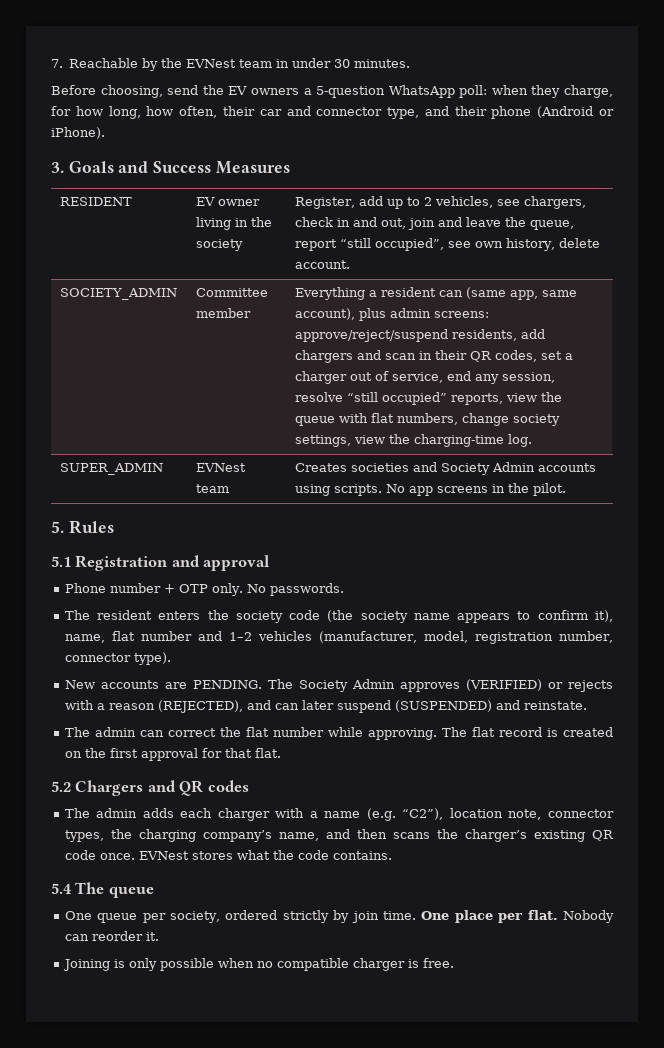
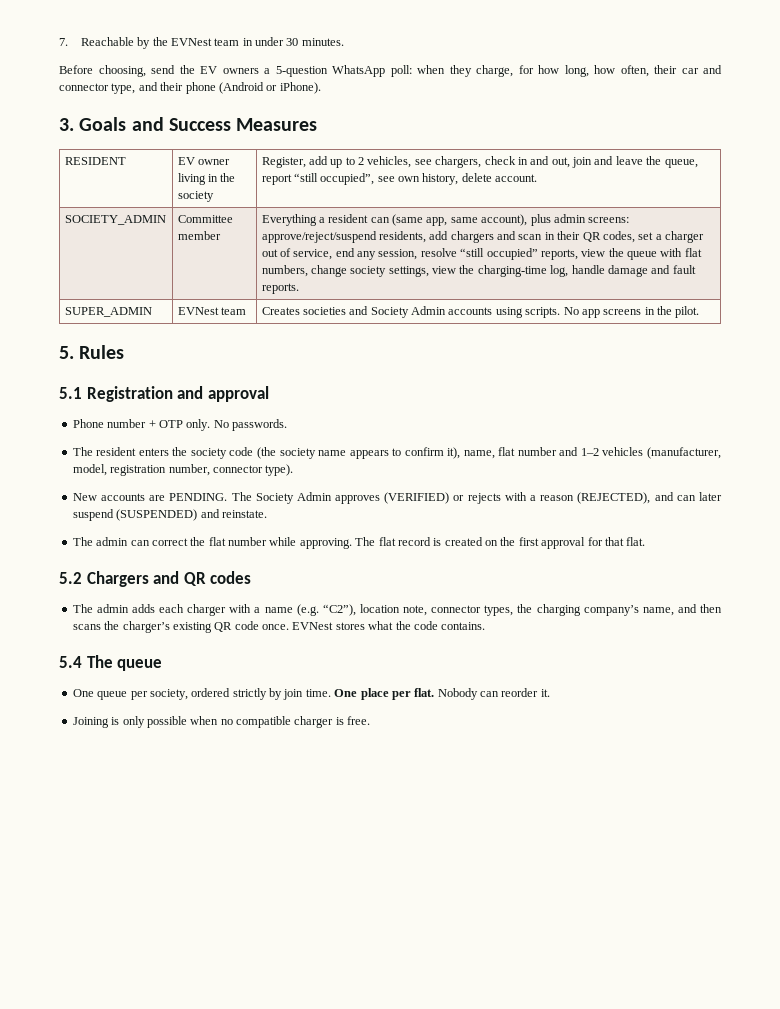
[508,434,533,447] log. -> [550,265,696,277] [261,283,299,294] log, handle damage and fault reports.

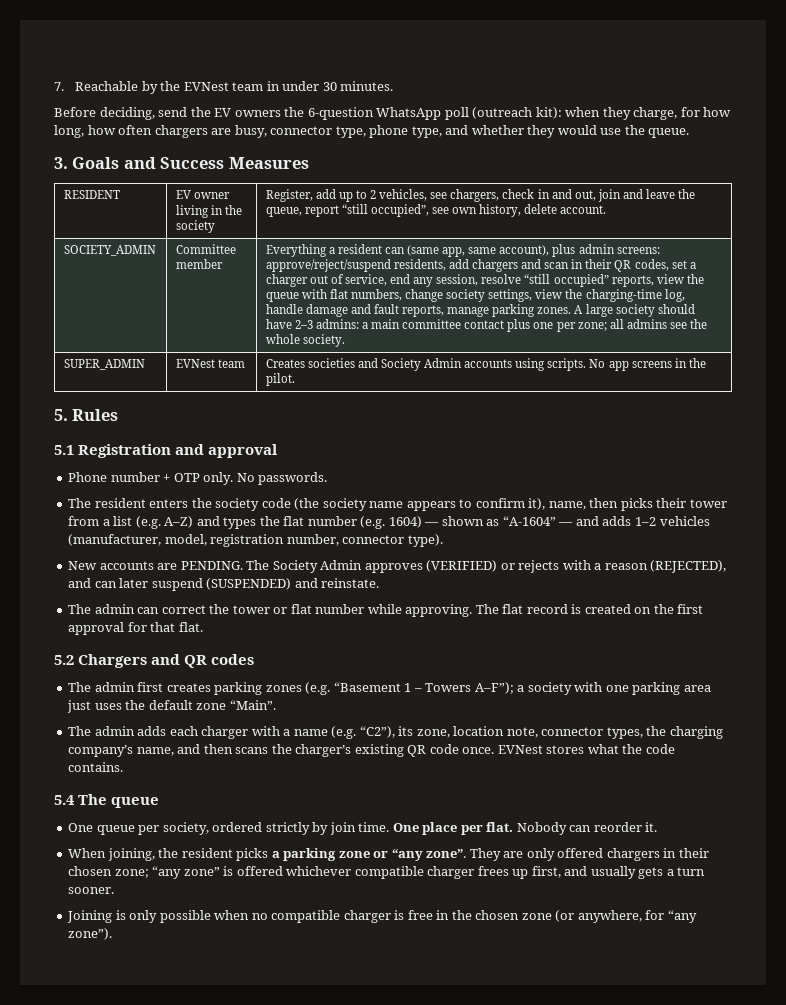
[98,65,146,77] choosing, -> [99,107,155,120] deciding,
[264,65,412,77] a 5-question WhatsApp poll: -> [284,107,562,120] the 6-question WhatsApp poll (outreach kit):
[620,65,722,77] [59,82,321,94] often, their car and connector type, and their phone (Android or iPhone). -> [118,125,690,138] often chargers are busy, connector type, phone type, and whether they would use the queue.
[261,283,299,294] reports. -> [402,304,695,317] [265,319,708,332] [265,334,345,347] reports, manage parking zones. A large society should have 2–3 admins: a main committee contact plus one per zone; all admins see the whole society.
[498,447,579,456] flat number and -> [589,498,727,511] [68,516,632,529] then picks their tower from a list (e.g. A–Z) and types the flat number (e.g. 1604) — shown as “A-1604” — and adds
(206, 541) none -> [232,605,288,614] tower or
(252, 577) none -> [68,682,711,695] [67,700,276,713] // The admin first creates parking zones (e.g. “Basement 1 – Towers A–F”); a society with one parking area just uses the default zone “Main”.
(356, 610) none -> [398,726,450,738] its zone,
(550, 693) none -> [68,848,709,861] [68,866,706,879] [68,887,115,894] // When joining, the resident picks a parking zone or “any zone”. They are only offered chargers in their chosen zone; “any zone” is offered whichever compatible charger frees up first, and usually gets a turn sooner.
[347,716,371,725] free. -> [407,910,697,923] [68,928,113,940] free in the chosen zone (or anywhere, for “any zone”).

